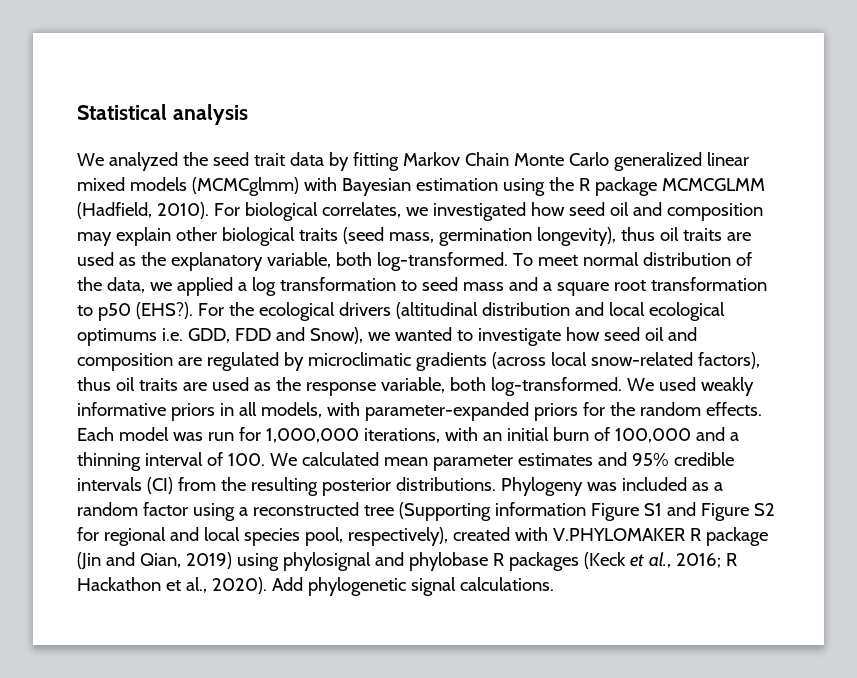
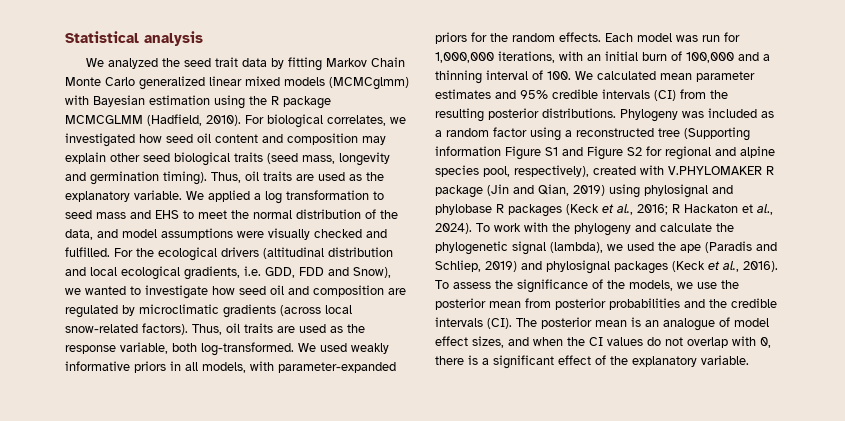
(629, 209) none -> [215,134,258,143] content
(217, 234) none -> [143,153,170,162] seed
[438,227,655,246] germination longevity), thus -> [339,152,390,166] [65,171,241,185] longevity and germination timing). Thus,
[266,252,752,271] [77,277,172,293] variable, both log-transformed. To meet normal distribution of the data, we -> [134,190,204,200] variable. We
[542,277,767,296] [77,302,193,321] a square root transformation to p50 (EHS?). -> [155,209,398,219] [65,228,387,240] [65,247,110,257] EHS to meet the normal distribution of the data, and model assumptions were visually checked and fulfilled.
[77,328,157,346] optimums -> [184,266,240,280] gradients,
[697,352,760,369] [77,377,111,391] factors), thus -> [142,323,222,335] factors). Thus,
[203,527,240,541] local -> [740,146,775,158] alpine
[77,577,554,596] Hackathon et al., 2020). Add phylogenetic signal calculations. -> [684,204,773,215] [435,222,734,236] [435,241,777,255] [435,260,778,274] [435,279,739,293] [435,298,777,310] [435,317,769,331] [435,336,771,348] [435,355,749,369] Hackaton et al., 2024). To work with the phylogeny and calculate the phylogenetic signal (lambda), we used the ape (Paradis and Schliep, 2019) and phylosignal packages (Keck et al., 2016). To assess the significance of the models, we use the posterior mean from posterior probabilities and the credible intervals (CI). The posterior mean is an analogue of model effect sizes, and when the CI values do not overlap with 0, there is a significant effect of the explanatory variable.

